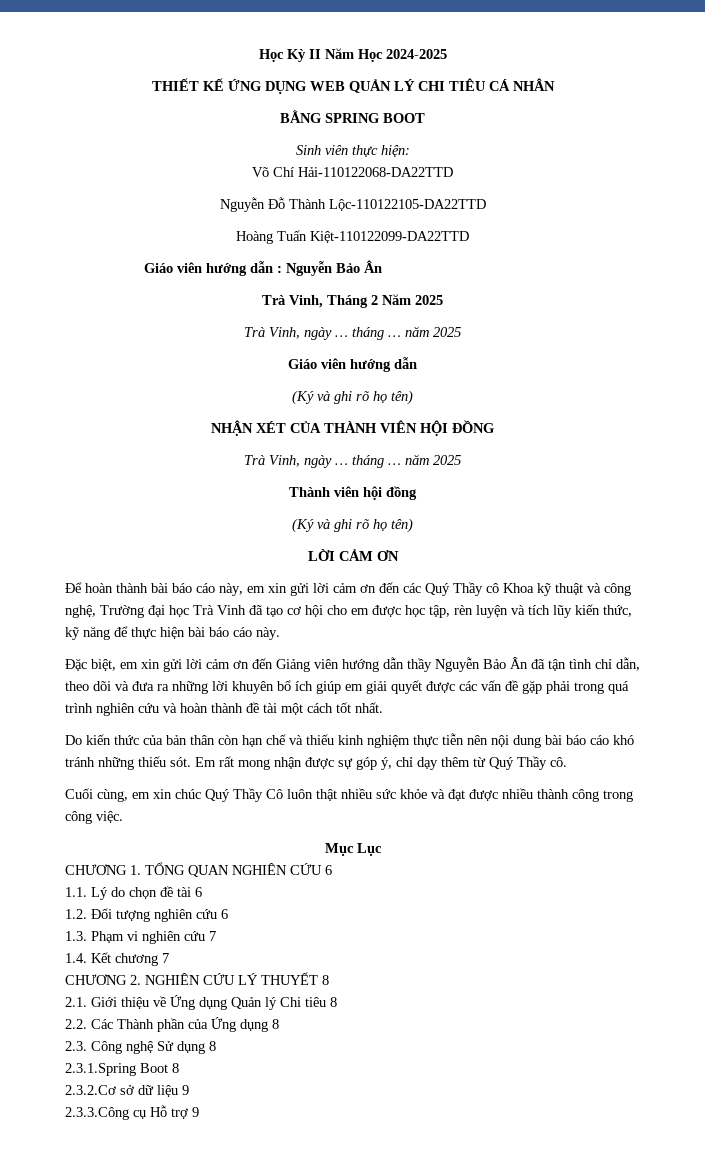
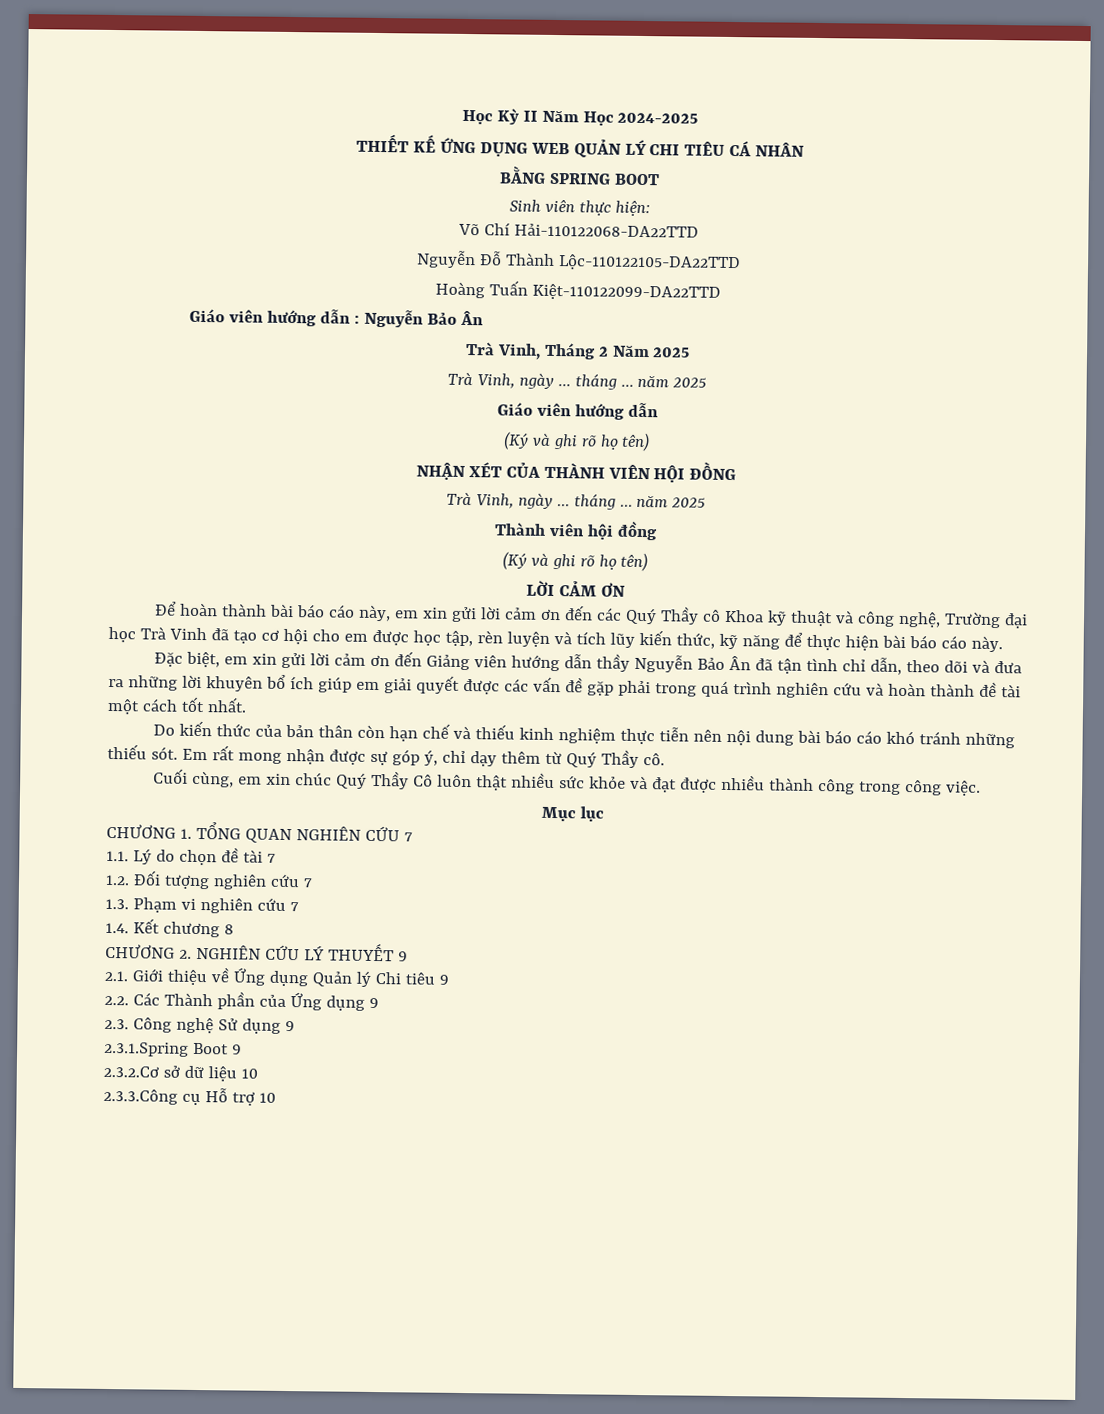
[356,843,382,856] Lục -> [579,806,604,822] lục
[325,865,332,875] 6 -> [403,832,413,842] 7
[195,887,202,897] 6 -> [266,853,276,863] 7
[221,909,228,919] 6 -> [302,878,313,888] 7
[162,953,169,963] 7 -> [223,924,234,935] 8
[322,975,329,985] 8 -> [397,951,408,962] 9
[330,997,337,1007] 8 -> [438,974,449,985] 9
[272,1019,279,1029] 8 -> [368,997,379,1009] 9
[209,1041,216,1051] 8 -> [284,1020,295,1032] 9
[172,1063,179,1073] 8 -> [231,1044,242,1055] 9
[182,1085,189,1095] 9 -> [240,1068,258,1079] 10
[192,1107,199,1117] 9 -> [258,1092,276,1103] 10

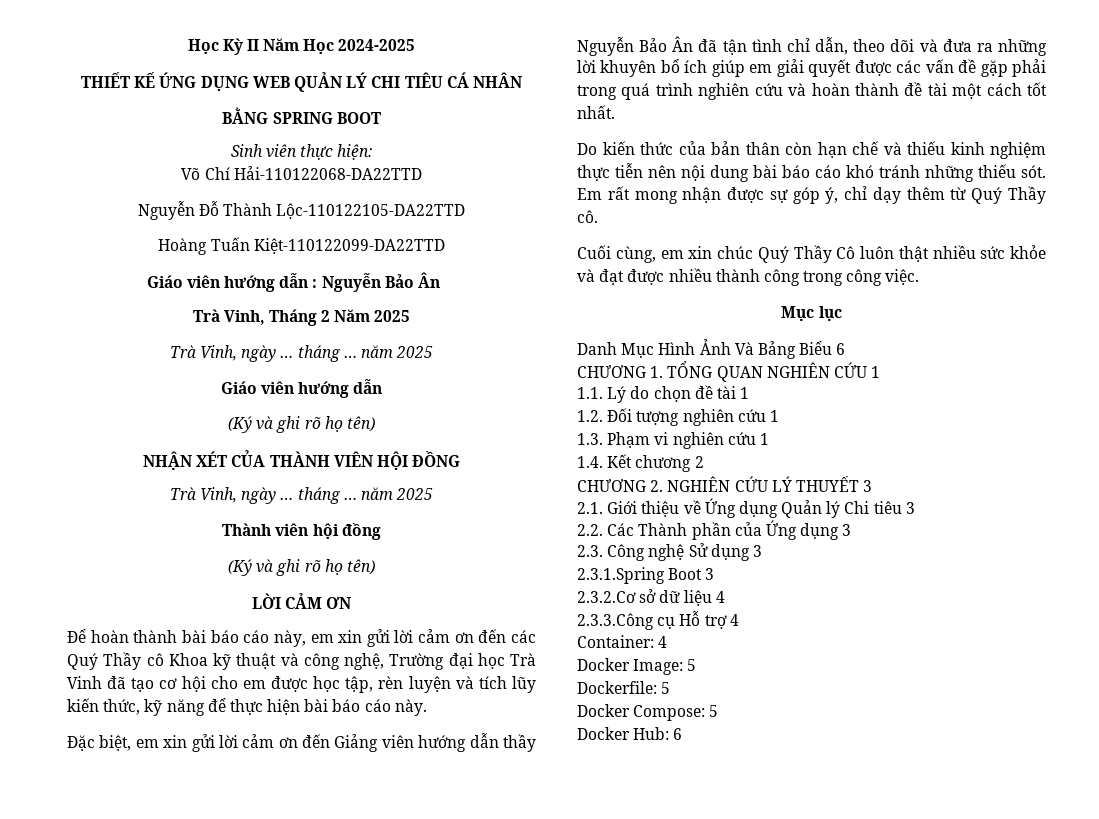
(604, 814) none -> [577,339,846,359] // Danh Mục Hình Ảnh Và Bảng Biểu 6
[403,832,413,842] 7 -> [871,366,881,378] 1
[266,853,276,863] 7 -> [740,387,750,399] 1
[302,878,313,888] 7 -> [769,410,779,422] 1
[289,902,299,912] 7 -> [759,433,769,445] 1
[223,924,234,935] 8 -> [694,456,704,468] 2
[397,951,408,962] 9 -> [863,480,873,492] 3
[438,974,449,985] 9 -> [905,502,915,514] 3
[368,997,379,1009] 9 -> [842,524,852,536] 3
[284,1020,295,1032] 9 -> [752,545,762,557] 3
[231,1044,242,1055] 9 -> [705,568,715,580] 3
[240,1068,258,1079] 10 -> [715,591,725,603] 4
[258,1092,276,1103] 10 -> [729,614,739,626] [577,635,668,648] [577,658,697,675] [577,681,671,694] [577,704,719,721] [577,727,683,740] 4 // Container: 4 // Docker Image: 5 // Dockerfile: 5 // Docker Compose: 5 // Docker Hub: 6

